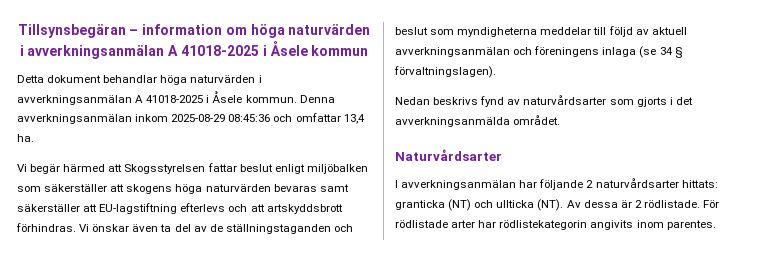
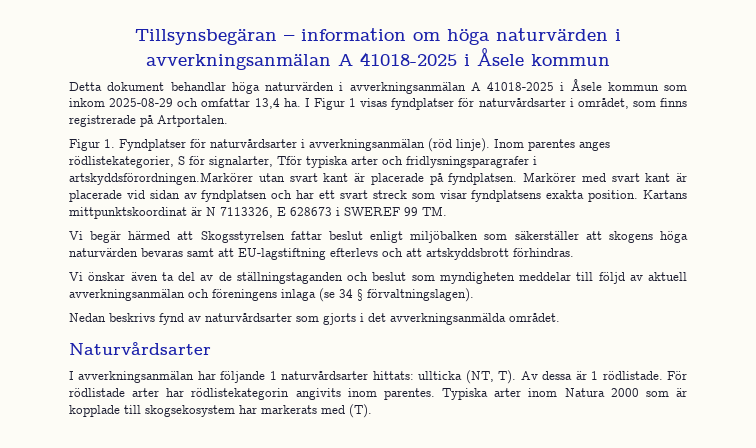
[245,95,335,103] [17,114,132,124] kommun. Denna avverkningsanmälan -> [607,82,687,91] kommun som
[228,114,271,122] 08:45:36 -> (174, 102) none
(34, 138) none -> [304,98,687,110] [69,115,228,127] [69,138,610,152] [69,156,537,168] [69,172,687,185] [69,190,688,202] [69,206,447,219] I Figur 1 visas fyndplatser för naturvårdsarter i området, som finns registrerade på Artportalen. // Figur 1. Fyndplatser för naturvårdsarter i avverkningsanmälan (röd linje). Inom parentes anges rödlistekategorier, S för signalarter, Tför typiska arter och fridlysningsparagrafer i artskyddsförordningen.Markörer utan svart kant är placerade på fyndplatsen. Markörer med svart kant är placerade vid sidan av fyndplatsen och har ett svart streck som visar fyndplatsens exakta position. Kartans mittpunktskoordinat är N 7113326, E 628673 i SWEREF 99 TM.
[17,204,80,212] säkerställer -> (214, 252) none
(76, 227) none -> (574, 252) //
[457,27,538,37] myndigheterna -> [439,272,515,284] myndigheten
[586,180,594,188] 2 -> [269,371,277,380] 1
[395,199,564,211] granticka (NT) och ullticka (NT). -> [418,370,517,384] ullticka (NT, T).
[634,200,642,208] 2 -> [591,371,599,380] 1
(716, 225) none -> [442,388,687,400] [69,404,372,418] Typiska arter inom Natura 2000 som är kopplade till skogsekosystem har markerats med (T).

